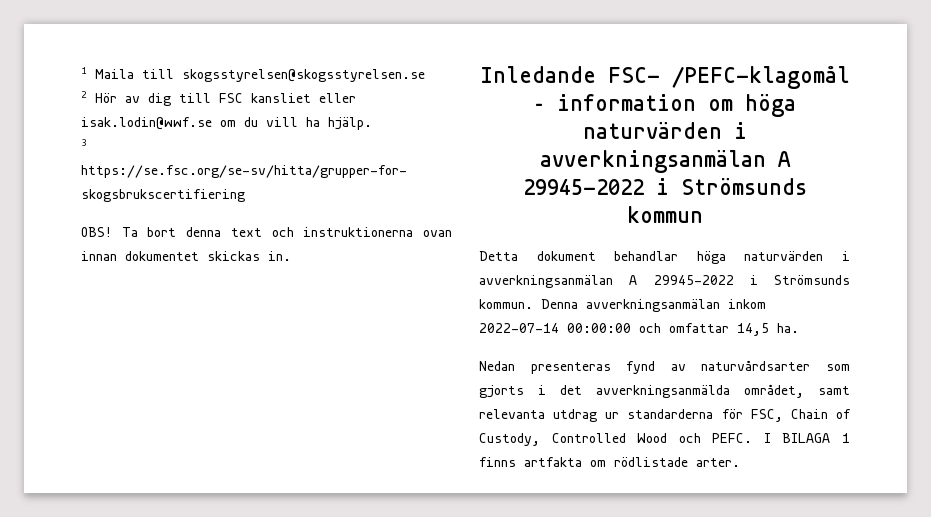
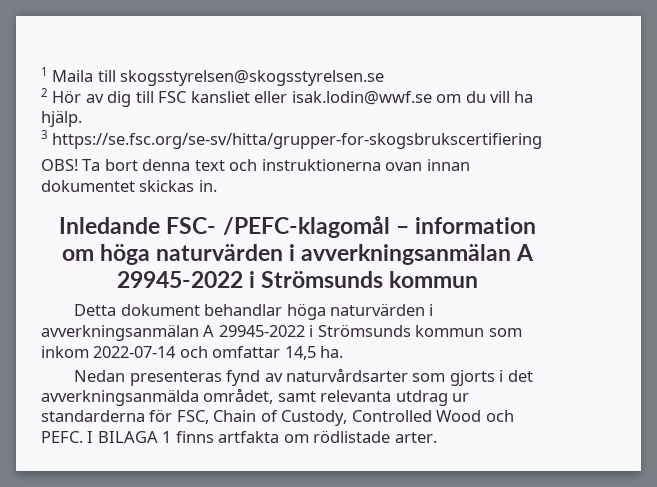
[479,299,720,312] kommun. Denna avverkningsanmälan -> [415,325,522,337] kommun som
[567,323,631,333] 00:00:00 -> (177, 352) none

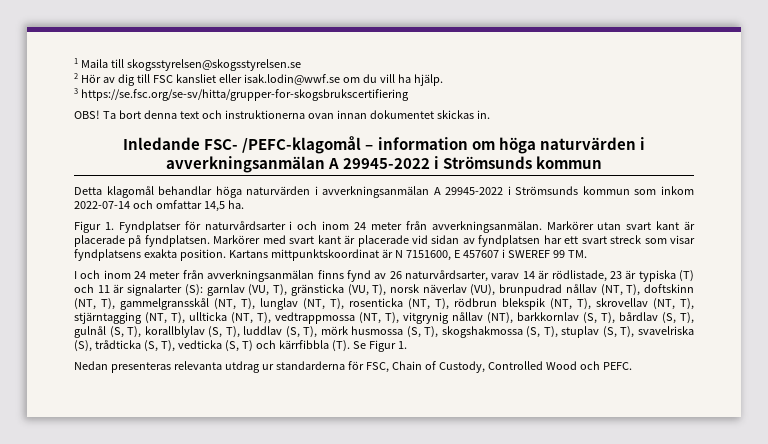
[120,304,200,316] dokument -> [106,186,154,198] klagomål
[74,368,533,386] [41,388,316,406] Nedan presenteras fynd av naturvårdsarter som gjorts i det avverkningsanmälda området, samt -> [74,221,695,233] [74,235,696,247] [74,249,587,261] [74,270,694,282] [74,284,694,296] [74,298,694,310] [74,312,694,324] [74,326,695,338] [74,340,407,352] [74,361,171,373] Figur 1. Fyndplatser för naturvårdsarter i och inom 24 meter från avverkningsanmälan. Markörer utan svart kant är placerade på fyndplatsen. Markörer med svart kant är placerade vid sidan av fyndplatsen har ett svart streck som visar fyndplatsens exakta position. Kartans mittpunktskoordinat är N 7151600, E 457607 i SWEREF 99 TM. // I och inom 24 meter från avverkningsanmälan finns fynd av 26 naturvårdsarter, varav 14 är rödlistade, 23 är typiska (T) och 11 är signalarter (S): garnlav (VU, T), gränsticka (VU, T), norsk näverlav (VU), brunpudrad nållav (NT, T), doftskinn (NT, T), gammelgransskål (NT, T), lunglav (NT, T), rosenticka (NT, T), rödbrun blekspik (NT, T), skrovellav (NT, T), stjärntagging (NT, T), ullticka (NT, T), vedtrappmossa (NT, T), vitgrynig nållav (NT), barkkornlav (S, T), bårdlav (S, T), gulnål (S, T), korallblylav (S, T), luddlav (S, T), mörk husmossa (S, T), skogshakmossa (S, T), stuplav (S, T), svavelriska (S), trådticka (S, T), vedticka (S, T) och kärrfibbla (T). Se Figur 1. // Nedan presenteras
[87,430,437,443] I BILAGA 1 finns artfakta om rödlistade arter. -> (632, 366) none

